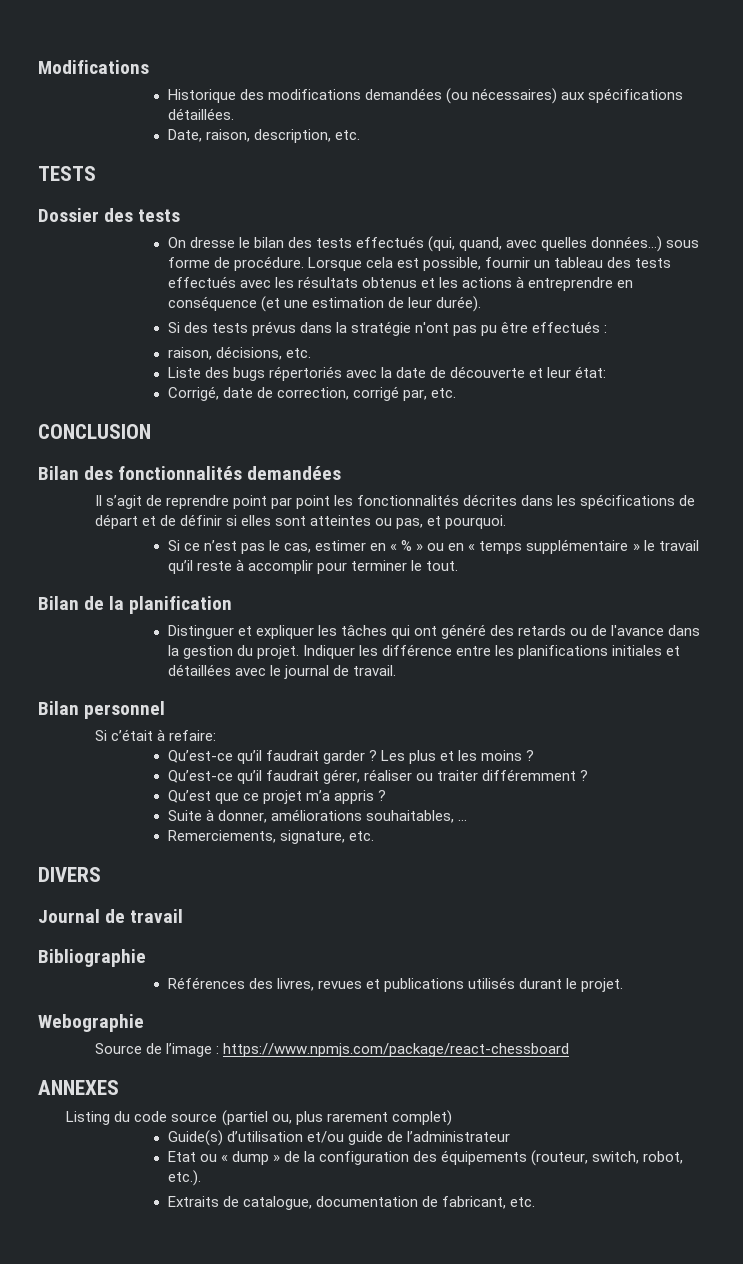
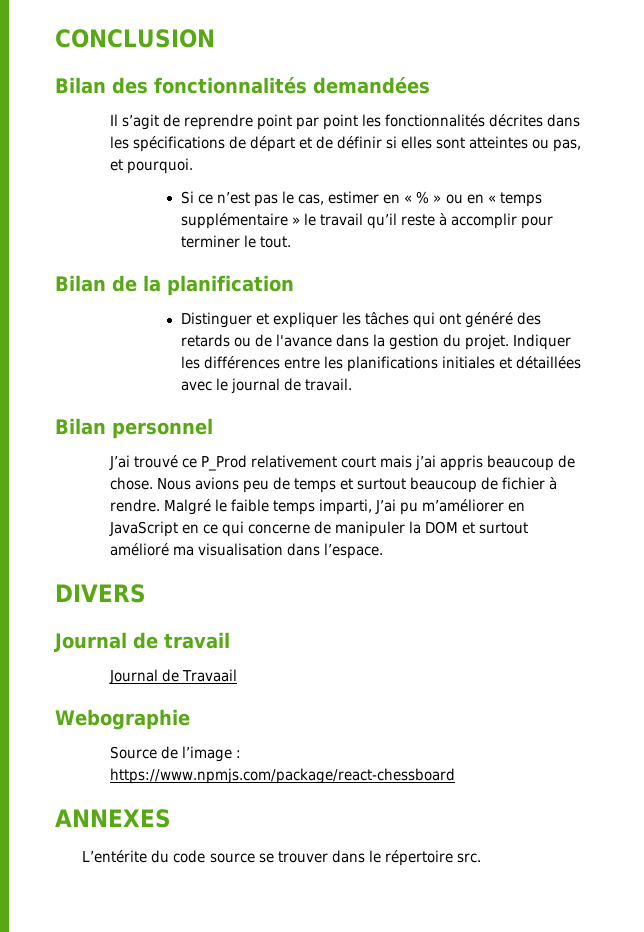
[38,60,149,74] [167,88,684,104] [167,108,234,120] [167,129,360,143] [38,166,96,181] [38,208,181,222] [167,236,700,252] [167,256,672,271] [167,276,634,291] [167,296,482,312] [167,321,608,336] [167,346,311,360] [167,366,607,381] [167,386,457,401] Modifications // Historique des modifications demandées (ou nécessaires) aux spécifications détaillées. // Date, raison, description, etc. // TESTS // Dossier des tests // On dresse le bilan des tests effectués (qui, quand, avec quelles données…) sous forme de procédure. Lorsque cela est possible, fournir un tableau des tests effectués avec les résultats obtenus et les actions à entreprendre en conséquence (et une estimation de leur durée). // Si des tests prévus dans la stratégie n'ont pas pu être effectués : // raison, décisions, etc. // Liste des bugs répertoriés avec la date de découverte et leur état: // Corrigé, date de correction, corrigé par, etc. // -> (55, 38) none
[382,644,453,656] différence -> [204,356,281,369] différences
[94,729,216,741] [167,750,535,764] [167,769,589,784] [167,790,387,804] [167,809,467,823] [167,830,374,844] [38,867,101,882] [38,909,184,923] [38,949,146,967] [167,977,624,992] Si c’était à refaire: // Qu’est-ce qu’il faudrait garder ? Les plus et les moins ? // Qu’est-ce qu’il faudrait gérer, réaliser ou traiter différemment ? // Qu’est que ce projet m’a appris ? // Suite à donner, améliorations souhaitables, … // Remerciements, signature, etc. // DIVERS // Journal de travail // Bibliographie // Références des livres, revues et publications utilisés durant le projet. -> [108,455,576,471] [109,477,558,493] [109,499,526,515] [108,521,529,537] [109,543,383,559] [55,584,146,603] [54,632,230,652] [108,669,237,684] J’ai trouvé ce P_Prod relativement court mais j’ai appris beaucoup de chose. Nous avions peu de temps et surtout beaucoup de fichier à rendre. Malgré le faible temps imparti, J’ai pu m’améliorer en JavaScript en ce qui concerne de manipuler la DOM et surtout amélioré ma visualisation dans l’espace. // DIVERS // Journal de travail // Journal de Travaail
[66,1111,111,1125] Listing -> [82,850,148,863] L’entérite
[221,1110,452,1126] [167,1130,510,1146] [167,1150,684,1166] [167,1170,201,1186] [167,1196,536,1210] (partiel ou, plus rarement complet) // Guide(s) d’utilisation et/ou guide de l’administrateur // Etat ou « dump » de la configuration des équipements (routeur, switch, robot, etc.). // Extraits de catalogue, documentation de fabricant, etc. -> [258,850,481,866] se trouver dans le répertoire src.

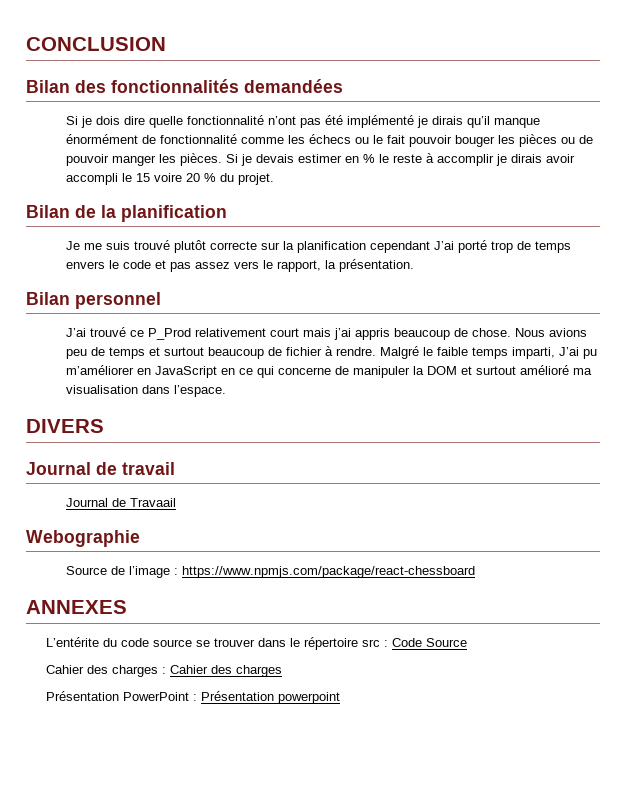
[109,114,581,130] [109,136,582,152] [109,158,193,174] [180,191,542,207] [180,213,554,229] [180,235,292,248] [55,275,294,296] [180,312,542,328] [180,334,572,350] [180,356,582,372] [180,378,353,394] Il s’agit de reprendre point par point les fonctionnalités décrites dans les spécifications de départ et de définir si elles sont atteintes ou pas, et pourquoi. // Si ce n’est pas le cas, estimer en « % » ou en « temps supplémentaire » le travail qu’il reste à accomplir pour terminer le tout. // Bilan de la planification // Distinguer et expliquer les tâches qui ont généré des retards ou de l'avance dans la gestion du projet. Indiquer les différences entre les planifications initiales et détaillées avec le journal de travail. -> [65,115,540,128] [65,134,593,147] [65,153,575,166] [65,173,274,185] [26,205,227,222] [65,240,571,253] [65,259,414,272] Si je dois dire quelle fonctionnalité n’ont pas été implémenté je dirais qu’il manque énormément de fonctionnalité comme les échecs ou le fait pouvoir bouger les pièces ou de pouvoir manger les pièces. Si je devais estimer en % le reste à accomplir je dirais avoir accompli le 15 voire 20 % du projet. // Bilan de la planification // Je me suis trouvé plutôt correcte sur la planification cependant J’ai porté trop de temps envers le code et pas assez vers le rapport, la présentation.
[456,853,481,863] src. -> [361,638,467,647] [45,665,282,677] [45,691,340,704] src : Code Source // Cahier des charges : Cahier des charges // Présentation PowerPoint : Présentation powerpoint

